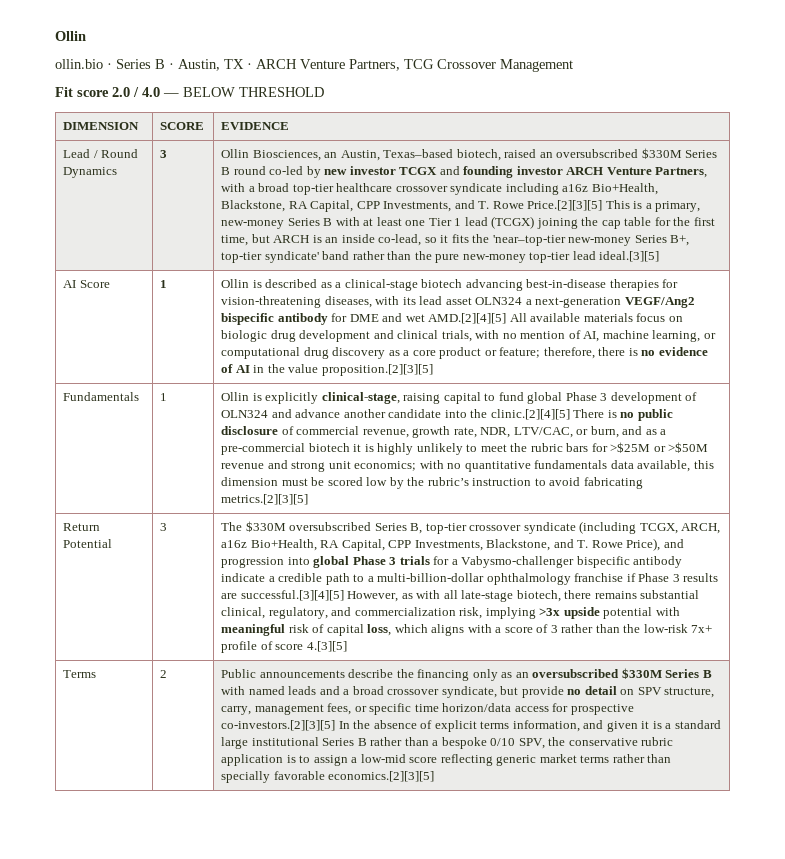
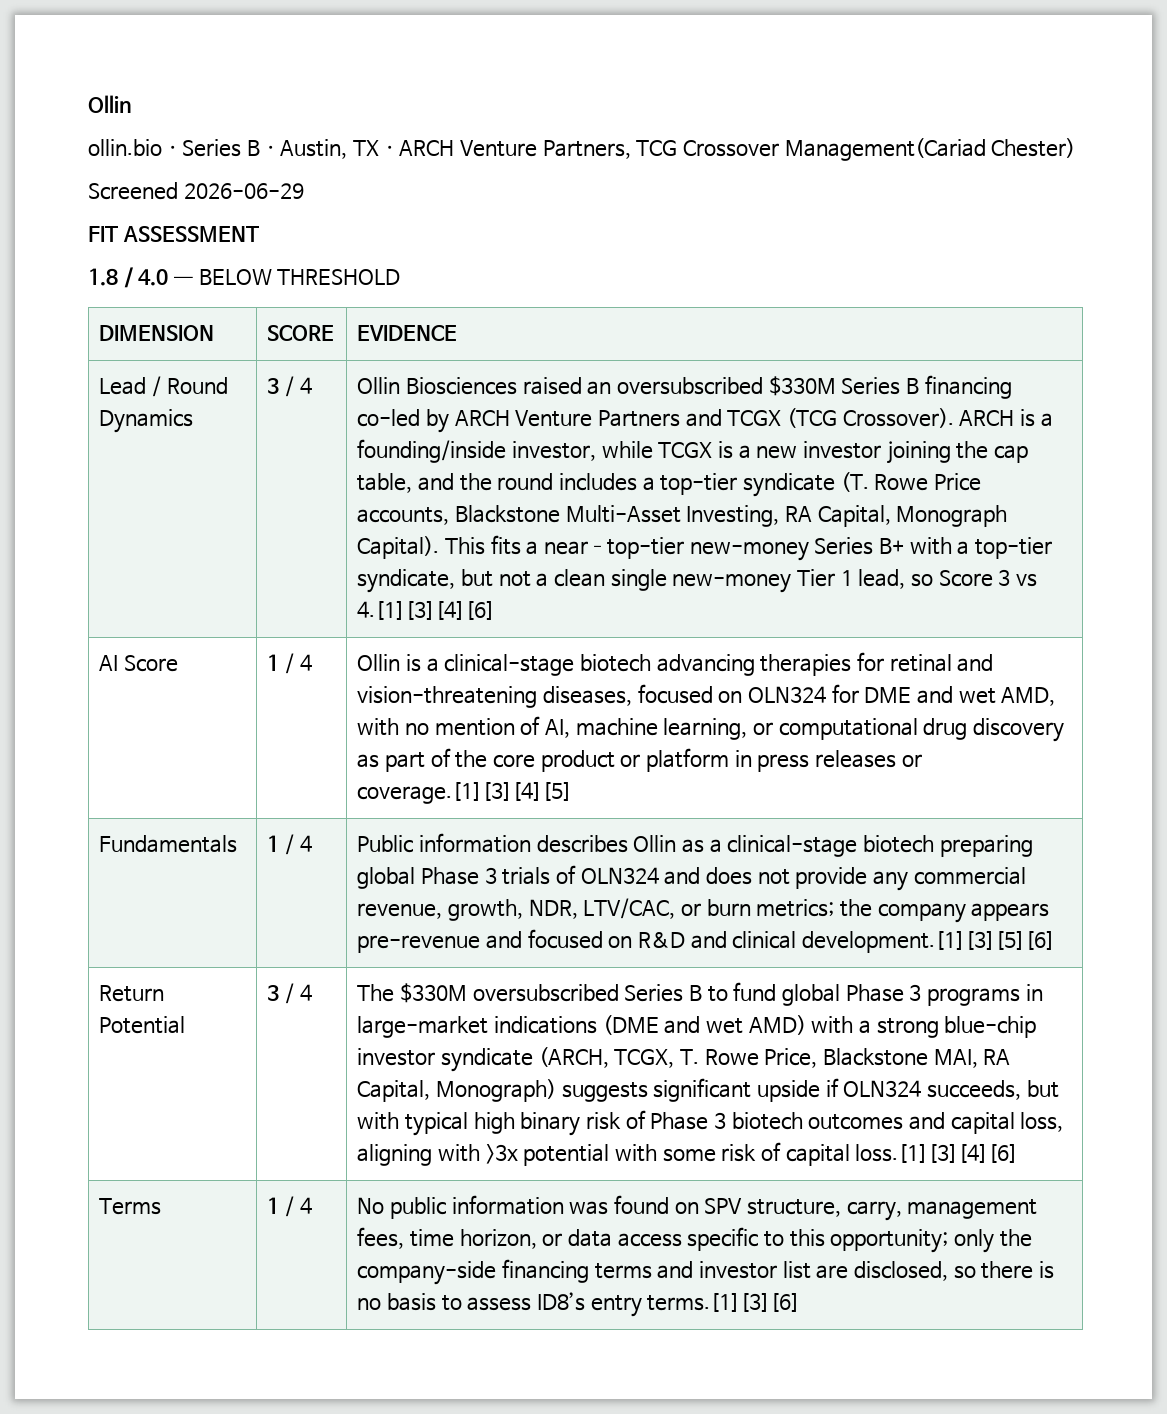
[500,59,573,72] [55,87,130,97] Management // Fit score 2.0 -> [784,138,1076,161] [88,182,304,200] [88,226,259,242] [88,268,118,286] Management(Cariad Chester) // Screened 2026-06-29 // FIT ASSESSMENT // 1.8
[221,149,501,161] | Ollin Biosciences, an Austin, Texas–based biotech, -> [284,376,312,397] [357,377,517,395] / 4 | Ollin Biosciences
[233,166,266,175] round -> [924,375,1012,399] financing
[324,166,708,178] [221,183,658,195] [221,200,701,212] [221,216,715,229] [221,234,690,246] [221,251,660,263] new investor TCGX and founding investor ARCH Venture Partners, with a broad top-tier healthcare crossover syndicate including a16z Bio+Health, Blackstone, RA Capital, CPP Investments, and T. Rowe Price.[2][3][5] This is a primary, new-money Series B with at least one Tier 1 lead (TCGX) joining the cap table for the first time, but ARCH is an inside co-lead, so it fits the 'near–top-tier new-money Series B+, top-tier syndicate' band rather than the pure new-money top-tier lead ideal.[3][5] -> [454,408,1053,428] [357,439,1028,464] [357,472,981,497] [357,505,1008,527] [357,535,1052,561] [357,569,1037,593] [357,601,496,620] ARCH Venture Partners and TCGX (TCG Crossover). ARCH is a founding/inside investor, while TCGX is a new investor joining the cap table, and the round includes a top-tier syndicate (T. Rowe Price accounts, Blackstone Multi-Asset Investing, RA Capital, Monograph Capital). This fits a near–top-tier new-money Series B+ with a top-tier syndicate, but not a clean single new-money Tier 1 lead, so Score 3 vs 4.[1][3][4][6]
[221,279,332,288] | Ollin is described as -> [284,653,312,674] [357,654,421,672] / 4 | Ollin is
[526,279,607,288] best-in-disease -> (755, 665) none
[221,296,695,308] [221,313,683,325] [221,330,472,342] vision-threatening diseases, with its lead asset OLN324 a next-generation VEGF/Ang2 bispecific antibody for DME and wet AMD.[2][4][5] All available materials focus on biologic drug development and clinical trials, -> [889,654,994,672] [357,684,1056,708] retinal and vision-threatening diseases, focused on OLN324 for DME and wet AMD,
[403,347,708,359] [221,364,433,376] [63,392,140,401] [160,393,168,401] [221,392,481,404] a core product or feature; therefore, there is no evidence of AI in the value proposition.[2][3][5] // Fundamentals | 1 | Ollin is explicitly clinical-stage, raising capital -> [384,748,922,772] [357,782,573,804] [99,835,238,853] [267,834,312,855] [357,833,1033,857] [357,865,1026,891] [357,898,1050,923] [357,929,1055,953] [99,985,165,1002] [99,1016,186,1034] [267,983,312,1004] [357,983,702,1003] part of the core product or platform in press releases or coverage.[1][3][4][5] // Fundamentals | 1 / 4 | Public information describes Ollin as a clinical-stage biotech preparing global Phase 3 trials of OLN324 and does not provide any commercial revenue, growth, NDR, LTV/CAC, or burn metrics; the company appears pre-revenue and focused on R&D and clinical development.[1][3][5][6] // Return Potential | 3 / 4 | The $330M oversubscribed Series B
[610,392,698,404] [221,409,673,421] [221,426,667,438] [221,442,709,455] [221,460,714,472] [221,477,643,489] [221,494,309,505] [63,523,101,531] [63,539,113,548] [160,523,168,531] [221,521,721,534] [221,538,684,551] [221,556,683,568] [221,573,719,585] [221,590,700,602] [221,607,600,619] development of OLN324 and advance another candidate into the clinic.[2][4][5] There is no public disclosure of commercial revenue, growth rate, NDR, LTV/CAC, or burn, and as a pre-commercial biotech it is highly unlikely to meet the rubric bars for >$25M or >$50M revenue and strong unit economics; with no quantitative fundamentals data available, this dimension must be scored low by the rubric’s instruction to avoid fabricating metrics.[2][3][5] // Return Potential | 3 | The $330M oversubscribed Series B, top-tier crossover syndicate (including TCGX, ARCH, a16z Bio+Health, RA Capital, CPP Investments, Blackstone, and T. Rowe Price), and progression into global Phase 3 trials for a Vabysmo-challenger bispecific antibody indicate a credible path to a multi-billion-dollar ophthalmology franchise if Phase 3 results are successful.[3][4][5] However, as with all late-stage biotech, there remains substantial clinical, regulatory, and commercialization risk, implying >3x upside -> [926,984,1043,1006] [357,1015,1037,1038] [357,1047,1011,1072] [357,1078,1059,1102] [357,1110,1064,1136] [357,1144,518,1166] programs in large-market indications (DME and wet AMD) with a strong blue-chip investor syndicate (ARCH, TCGX, T. Rowe Price, Blackstone MAI, RA Capital, Monograph) suggests significant upside if OLN324 succeeds, but with typical high binary risk of Phase 3 biotech outcomes and capital loss, aligning with >3x
[221,624,286,636] meaningful -> [662,1148,716,1162] some
[367,624,713,636] [221,641,347,653] [63,670,97,678] [160,670,168,678] [221,668,712,681] [221,686,617,698] loss, which aligns with a score of 3 rather than the low-risk 7x+ profile of score 4.[3][5] // Terms | 2 | Public announcements describe the financing only as an oversubscribed $330M Series B with named leads and a broad crossover syndicate, but provide no detail -> [855,1144,1019,1163] [99,1198,162,1215] [267,1196,312,1217] [357,1195,669,1219] loss.[1][3][4][6] // Terms | 1 / 4 | No public information was found
[354,703,634,715] [221,720,721,732] [221,737,674,749] [221,754,672,766] [221,771,435,783] or specific time horizon/data access for prospective co-investors.[2][3][5] In the absence of explicit terms information, and given it is a standard large institutional Series B rather than a bespoke 0/10 SPV, the conservative rubric application is to assign a low-mid score reflecting generic market terms rather than specially favorable economics.[2][3][5] -> [409,1227,1032,1253] [357,1259,1054,1285] [357,1292,801,1317] time horizon, or data access specific to this opportunity; only the company-side financing terms and investor list are disclosed, so there is no basis to assess ID8’s entry terms.[1][3][6]

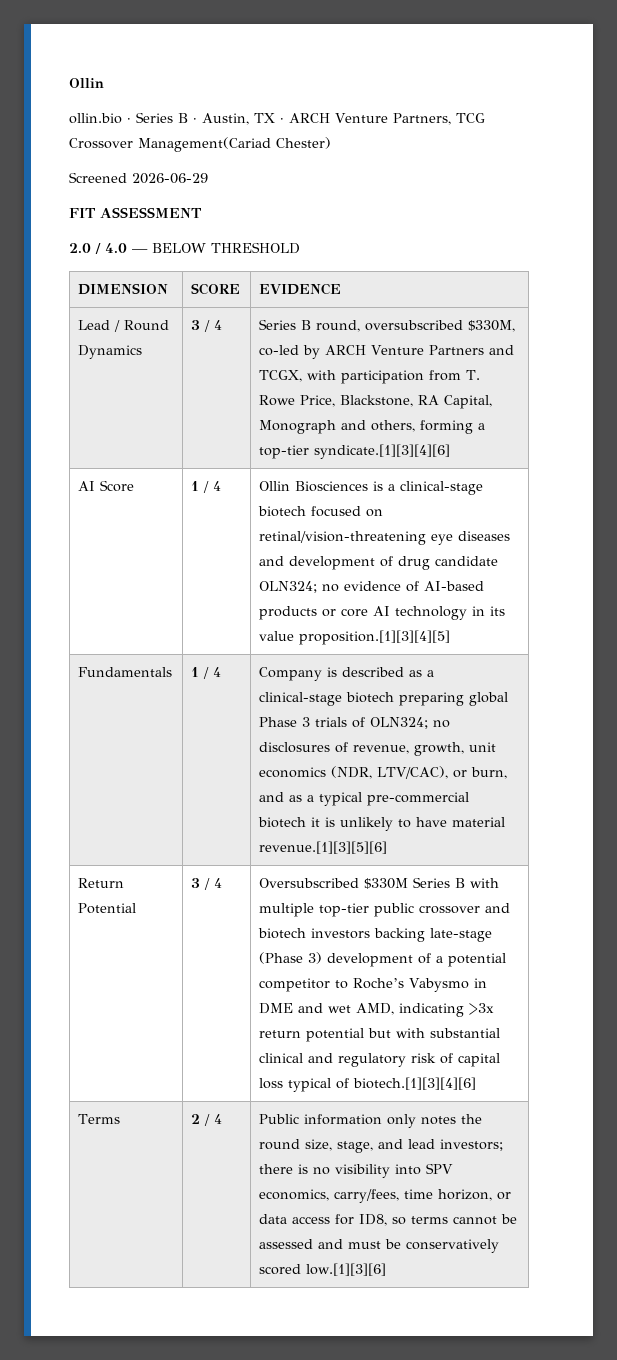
[88,268,118,286] 1.8 -> [69,243,91,253] 2.0
[357,375,1012,399] Ollin Biosciences raised an oversubscribed $330M Series B financing -> [258,319,515,332] Series B round, oversubscribed $330M,
[727,408,1053,428] [357,439,1028,464] [357,472,981,497] [357,505,1008,527] [357,535,1052,561] [357,569,1037,593] [357,601,496,620] TCGX (TCG Crossover). ARCH is a founding/inside investor, while TCGX is a new investor joining the cap table, and the round includes a top-tier syndicate (T. Rowe Price accounts, Blackstone Multi-Asset Investing, RA Capital, Monograph Capital). This fits a near–top-tier new-money Series B+ with a top-tier syndicate, but not a clean single new-money Tier 1 lead, so Score 3 vs 4.[1][3][4][6] -> [258,370,480,384] [258,395,492,409] [258,420,485,434] [258,444,450,459] TCGX, with participation from T. Rowe Price, Blackstone, RA Capital, Monograph and others, forming a top-tier syndicate.[1][3][4][6]
(401, 662) none -> [294,481,368,492] Biosciences
[656,652,994,676] [357,684,1056,708] [357,716,1064,742] [357,748,922,772] [357,782,573,804] advancing therapies for retinal and vision-threatening diseases, focused on OLN324 for DME and wet AMD, with no mention of AI, machine learning, or computational drug discovery as part of the core product or platform in press releases or coverage.[1][3][4][5] -> [310,506,383,517] [258,531,510,545] [258,556,498,570] [258,581,484,593] [258,606,505,620] [258,630,450,645] focused on retinal/vision-threatening eye diseases and development of drug candidate OLN324; no evidence of AI-based products or core AI technology in its value proposition.[1][3][4][5]
[357,833,677,853] Public information describes Ollin -> [258,667,404,681] Company is described
[580,867,1026,891] [357,898,1050,923] [357,929,1055,953] OLN324 and does not provide any commercial revenue, growth, NDR, LTV/CAC, or burn metrics; the company appears pre-revenue and focused on R&D and clinical development.[1][3][5][6] -> [369,717,450,729] [258,742,496,756] [258,766,507,779] [258,792,469,806] [257,817,505,831] [258,841,387,854] OLN324; no disclosures of revenue, growth, unit economics (NDR, LTV/CAC), or burn, and as a typical pre-commercial biotech it is unlikely to have material revenue.[1][3][5][6]
[357,982,1043,1006] [357,1015,1037,1038] [357,1047,1011,1072] [357,1078,1059,1102] [357,1110,1064,1136] [357,1142,1019,1166] The $330M oversubscribed Series B to fund global Phase 3 programs in large-market indications (DME and wet AMD) with a strong blue-chip investor syndicate (ARCH, TCGX, T. Rowe Price, Blackstone MAI, RA Capital, Monograph) suggests significant upside if OLN324 succeeds, but with typical high binary risk of Phase 3 biotech outcomes and capital loss, aligning with >3x potential with some risk of capital loss.[1][3][4][6] -> [258,877,499,889] [258,903,510,917] [257,928,492,942] [258,952,506,967] [258,978,487,992] [258,1003,494,1017] [258,1028,500,1042] [258,1053,500,1067] [258,1077,476,1092] Oversubscribed $330M Series B with multiple top-tier public crossover and biotech investors backing late-stage (Phase 3) development of a potential competitor to Roche’s Vabysmo in DME and wet AMD, indicating >3x return potential but with substantial clinical and regulatory risk of capital loss typical of biotech.[1][3][4][6]
[267,1196,312,1217] [357,1195,1038,1221] [357,1227,405,1249] 1 / 4 | No public information was found on SPV structure, carry, management fees, -> [190,1114,222,1126] [258,1114,482,1128] [258,1139,503,1153] [258,1163,453,1178] [258,1189,399,1203] 2 / 4 | Public information only notes the round size, stage, and lead investors; there is no visibility into SPV economics, carry/fees,
[687,1227,1032,1253] [357,1259,1054,1285] [357,1292,801,1317] specific to this opportunity; only the company-side financing terms and investor list are disclosed, so there is no basis to assess ID8’s entry terms.[1][3][6] -> [334,1214,517,1226] [258,1239,499,1253] [258,1263,386,1276] for ID8, so terms cannot be assessed and must be conservatively scored low.[1][3][6]

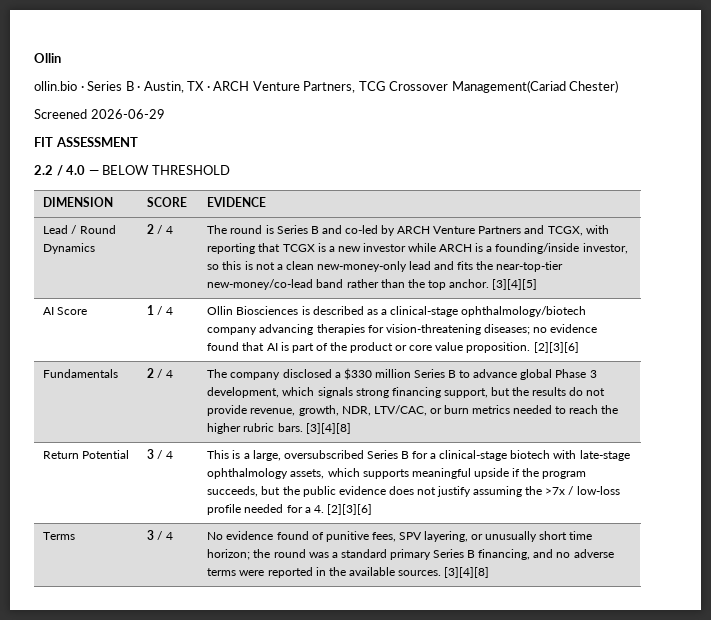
[69,243,91,253] 2.0 -> [34,165,53,175] 2.2
[190,320,222,332] [258,319,515,332] 3 / 4 | Series B round, oversubscribed $330M, -> [147,224,173,234] [207,225,342,234] 2 / 4 | The round is Series B and
[340,370,480,384] [258,395,492,409] [258,420,485,434] [258,444,450,459] participation from T. Rowe Price, Blackstone, RA Capital, Monograph and others, forming a top-tier syndicate.[1][3][4][6] -> [207,243,628,254] [207,261,564,272] [207,279,538,290] reporting that TCGX is a new investor while ARCH is a founding/inside investor, so this is not a clean new-money-only lead and fits the near-top-tier new-money/co-lead band rather than the top anchor. [3][4][5]
[387,481,483,495] [257,506,383,517] [258,531,510,545] [258,556,498,570] [258,581,484,593] [258,606,505,620] [258,630,450,645] [77,667,172,677] [190,667,221,679] [258,667,434,681] [258,692,508,706] [258,717,450,729] [258,742,496,756] [258,766,507,779] [258,792,469,806] [257,817,505,831] [258,841,387,854] a clinical-stage biotech focused on retinal/vision-threatening eye diseases and development of drug candidate OLN324; no evidence of AI-based products or core AI technology in its value proposition.[1][3][4][5] // Fundamentals | 1 / 4 | Company is described as a clinical-stage biotech preparing global Phase 3 trials of OLN324; no disclosures of revenue, growth, unit economics (NDR, LTV/CAC), or burn, and as a typical pre-commercial biotech it is unlikely to have material revenue.[1][3][5][6] -> [312,306,587,317] [207,324,598,335] [207,342,579,353] [43,369,119,378] [147,368,173,378] [207,368,597,380] [207,387,606,398] [207,405,619,416] [207,423,351,434] described as a clinical-stage ophthalmology/biotech company advancing therapies for vision-threatening diseases; no evidence found that AI is part of the product or core value proposition. [2][3][6] // Fundamentals | 2 / 4 | The company disclosed a $330 million Series B to advance global Phase 3 development, which signals strong financing support, but the results do not provide revenue, growth, NDR, LTV/CAC, or burn metrics needed to reach the higher rubric bars. [3][4][8]
[258,877,499,889] [258,903,510,917] [257,928,492,942] [258,952,506,967] [258,978,487,992] [258,1003,494,1017] [258,1028,500,1042] [258,1053,500,1067] [258,1077,476,1092] Oversubscribed $330M Series B with multiple top-tier public crossover and biotech investors backing late-stage (Phase 3) development of a potential competitor to Roche’s Vabysmo in DME and wet AMD, indicating >3x return potential but with substantial clinical and regulatory risk of capital loss typical of biotech.[1][3][4][6] -> [207,450,630,461] [207,468,587,479] [207,486,620,497] [207,504,372,515] This is a large, oversubscribed Series B for a clinical-stage biotech with late-stage ophthalmology assets, which supports meaningful upside if the program succeeds, but the public evidence does not justify assuming the >7x / low-loss profile needed for a 4. [2][3][6]
[190,1114,222,1126] [258,1114,482,1128] [258,1139,503,1153] [258,1163,453,1178] [258,1189,511,1203] [258,1214,517,1226] [258,1239,499,1253] [258,1263,386,1276] 2 / 4 | Public information only notes the round size, stage, and lead investors; there is no visibility into SPV economics, carry/fees, time horizon, or data access for ID8, so terms cannot be assessed and must be conservatively scored low.[1][3][6] -> [147,530,173,540] [207,531,593,542] [207,549,614,560] [207,567,490,578] 3 / 4 | No evidence found of punitive fees, SPV layering, or unusually short time horizon; the round was a standard primary Series B financing, and no adverse terms were reported in the available sources. [3][4][8]

